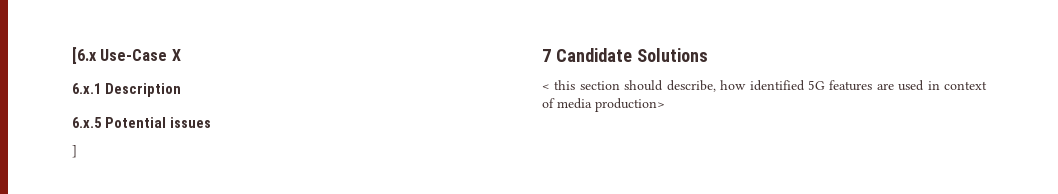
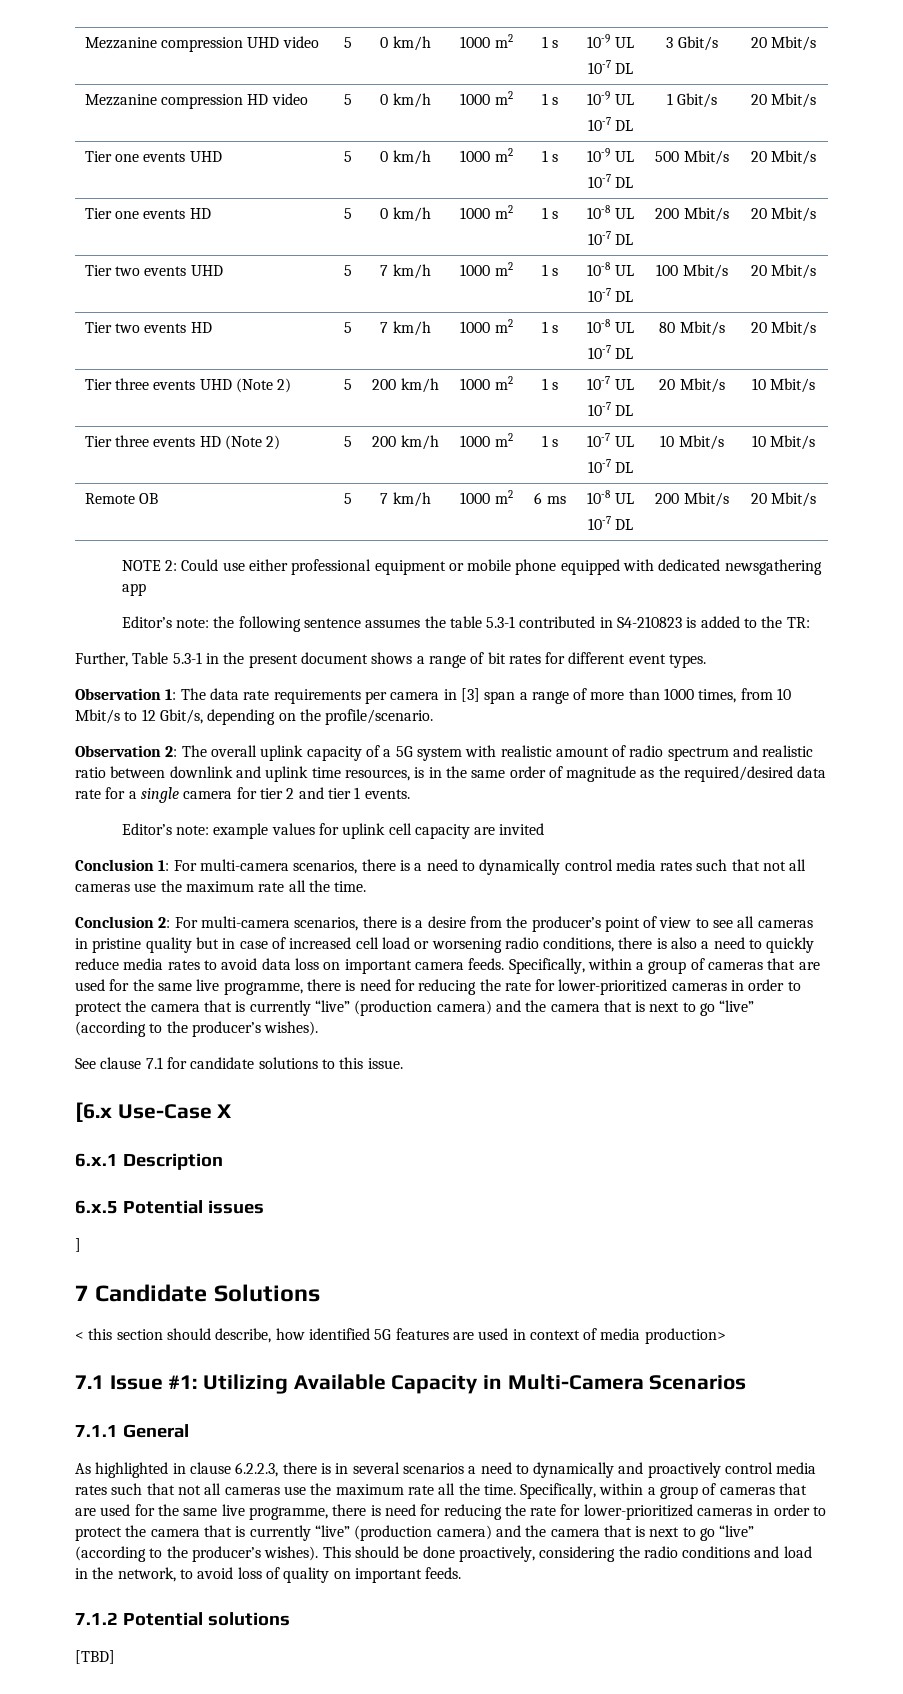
(72, 55) none -> [84,36,319,52] [343,37,352,48] [380,36,431,51] [460,34,513,48] [541,36,559,48] [587,34,634,48] [587,60,634,74] [666,36,718,51] [750,36,817,51] [84,93,308,109] [343,94,352,105] [380,93,431,108] [460,91,513,105] [541,93,559,105] [587,91,634,105] [587,117,634,131] [666,93,718,108] [750,93,817,108] [84,151,222,162] [343,151,352,162] [380,150,431,165] [460,148,513,162] [541,150,559,162] [587,148,634,162] [587,174,634,188] [655,150,729,165] [750,150,817,165] [84,208,211,219] [343,208,352,219] [380,207,431,222] [460,205,513,219] [541,207,559,219] [587,205,634,219] [587,231,634,245] [655,207,729,222] [750,207,817,222] [84,265,223,276] [343,265,352,276] [380,264,431,279] [460,262,513,276] [541,264,559,276] [587,262,634,276] [587,288,634,302] [656,264,728,279] [750,264,817,279] [84,322,212,333] [343,322,352,333] [380,321,431,336] [460,319,513,333] [541,321,559,333] [587,319,634,333] [587,345,634,359] [659,321,725,336] [750,321,817,336] [84,378,292,393] [343,379,352,390] [372,378,439,393] [460,376,513,390] [541,378,559,390] [587,376,634,390] [587,402,634,416] [659,378,725,393] [751,378,816,393] [84,435,281,450] [343,436,352,447] [372,435,439,450] [460,433,513,447] [541,435,559,447] [587,433,634,447] [587,459,634,473] [660,435,724,450] [751,435,816,450] [84,493,158,504] [343,493,352,504] [380,492,431,507] [460,490,513,504] [534,492,566,504] [587,490,634,504] [587,516,634,530] [655,492,729,507] [750,492,817,507] [121,559,822,575] [121,583,146,596] [121,616,810,632] [75,652,707,668] [75,688,792,704] [75,709,434,725] [75,745,814,761] [75,766,827,782] [75,787,410,803] [121,823,545,839] [75,859,807,875] [75,880,367,892] [75,916,813,932] [75,937,815,953] [75,958,820,974] [75,979,801,995] [75,1000,755,1016] [75,1021,319,1037] [75,1057,403,1069] Mezzanine compression UHD video | 5 | 0 km/h | 1000 m2 | 1 s | 10-9 UL // 10-7 DL | 3 Gbit/s | 20 Mbit/s // Mezzanine compression HD video | 5 | 0 km/h | 1000 m2 | 1 s | 10-9 UL // 10-7 DL | 1 Gbit/s | 20 Mbit/s // Tier one events UHD | 5 | 0 km/h | 1000 m2 | 1 s | 10-9 UL // 10-7 DL | 500 Mbit/s | 20 Mbit/s // Tier one events HD | 5 | 0 km/h | 1000 m2 | 1 s | 10-8 UL // 10-7 DL | 200 Mbit/s | 20 Mbit/s // Tier two events UHD | 5 | 7 km/h | 1000 m2 | 1 s | 10-8 UL // 10-7 DL | 100 Mbit/s | 20 Mbit/s // Tier two events HD | 5 | 7 km/h | 1000 m2 | 1 s | 10-8 UL // 10-7 DL | 80 Mbit/s | 20 Mbit/s // Tier three events UHD (Note 2) | 5 | 200 km/h | 1000 m2 | 1 s | 10-7 UL // 10-7 DL | 20 Mbit/s | 10 Mbit/s // Tier three events HD (Note 2) | 5 | 200 km/h | 1000 m2 | 1 s | 10-7 UL // 10-7 DL | 10 Mbit/s | 10 Mbit/s // Remote OB | 5 | 7 km/h | 1000 m2 | 6 ms | 10-8 UL // 10-7 DL | 200 Mbit/s | 20 Mbit/s // NOTE 2: Could use either professional equipment or mobile phone equipped with dedicated newsgathering app // Editor’s note: the following sentence assumes the table 5.3-1 contributed in S4-210823 is added to the TR: // Further, Table 5.3-1 in the present document shows a range of bit rates for different event types. // Observation 1: The data rate requirements per camera in [3] span a range of more than 1000 times, from 10 Mbit/s to 12 Gbit/s, depending on the profile/scenario. // Observation 2: The overall uplink capacity of a 5G system with realistic amount of radio spectrum and realistic ratio between downlink and uplink time resources, is in the same order of magnitude as the required/desired data rate for a single camera for tier 2 and tier 1 events. // Editor’s note: example values for uplink cell capacity are invited // Conclusion 1: For multi-camera scenarios, there is a need to dynamically control media rates such that not all cameras use the maximum rate all the time. // Conclusion 2: For multi-camera scenarios, there is a desire from the producer’s point of view to see all cameras in pristine quality but in case of increased cell load or worsening radio conditions, there is also a need to quickly reduce media rates to avoid data loss on important camera feeds. Specifically, within a group of cameras that are used for the same live programme, there is need for reducing the rate for lower-prioritized cameras in order to protect the camera that is currently “live” (production camera) and the camera that is next to go “live” (according to the producer’s wishes). // See clause 7.1 for candidate solutions to this issue. //
(665, 105) none -> [75,1374,747,1394] [75,1424,189,1438] [75,1462,817,1478] [75,1483,808,1499] [75,1504,827,1520] [75,1525,755,1541] [75,1546,812,1562] [75,1567,462,1583] [75,1612,290,1626] [75,1650,115,1664] // 7.1 Issue #1: Utilizing Available Capacity in Multi-Camera Scenarios // 7.1.1 General // As highlighted in clause 6.2.2.3, there is in several scenarios a need to dynamically and proactively control media rates such that not all cameras use the maximum rate all the time. Specifically, within a group of cameras that are used for the same live programme, there is need for reducing the rate for lower-prioritized cameras in order to protect the camera that is currently “live” (production camera) and the camera that is next to go “live” (according to the producer’s wishes). This should be done proactively, considering the radio conditions and load in the network, to avoid loss of quality on important feeds. // 7.1.2 Potential solutions // [TBD]

